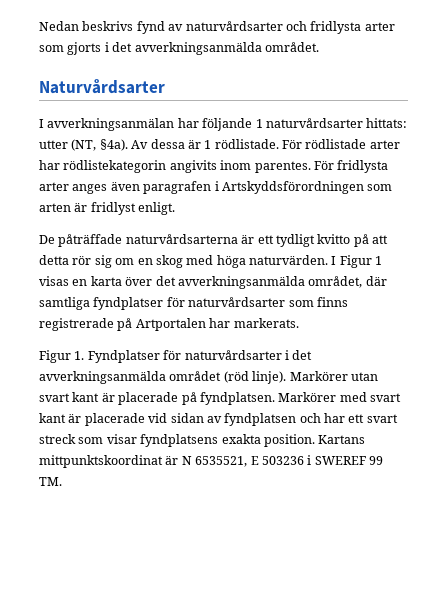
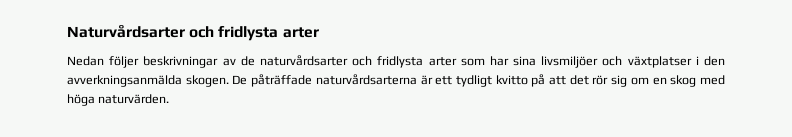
[39,21,184,34] Nedan beskrivs fynd av -> [67,25,319,41] [67,56,255,68] Naturvårdsarter och fridlysta arter // Nedan följer beskrivningar av de
[67,42,319,55] [39,79,165,94] [39,118,408,131] [39,139,400,151] [39,160,389,173] [39,181,393,194] [39,202,176,215] gjorts i det avverkningsanmälda området. // Naturvårdsarter // I avverkningsanmälan har följande 1 naturvårdsarter hittats: utter (NT, §4a). Av dessa är 1 rödlistade. För rödlistade arter har rödlistekategorin angivits inom parentes. För fridlysta arter anges även paragrafen i Artskyddsförordningen som arten är fridlyst enligt. // -> [489,56,725,68] [67,75,229,87] har sina livsmiljöer och växtplatser i den avverkningsanmälda skogen.
[39,255,69,265] detta -> [569,75,589,85] det
[331,255,383,268] [39,276,387,289] [39,297,348,310] [39,318,299,331] [39,350,313,363] [39,371,378,384] [39,392,401,405] [39,413,398,426] [39,434,366,447] [39,455,383,468] [39,477,62,486] I Figur 1 visas en karta över det avverkningsanmälda området, där samtliga fyndplatser för naturvårdsarter som finns registrerade på Artportalen har markerats. // Figur 1. Fyndplatser för naturvårdsarter i det avverkningsanmälda området (röd linje). Markörer utan svart kant är placerade på fyndplatsen. Markörer med svart kant är placerade vid sidan av fyndplatsen och har ett svart streck som visar fyndplatsens exakta position. Kartans mittpunktskoordinat är N 6535521, E 503236 i SWEREF 99 TM. -> (170, 99) none

